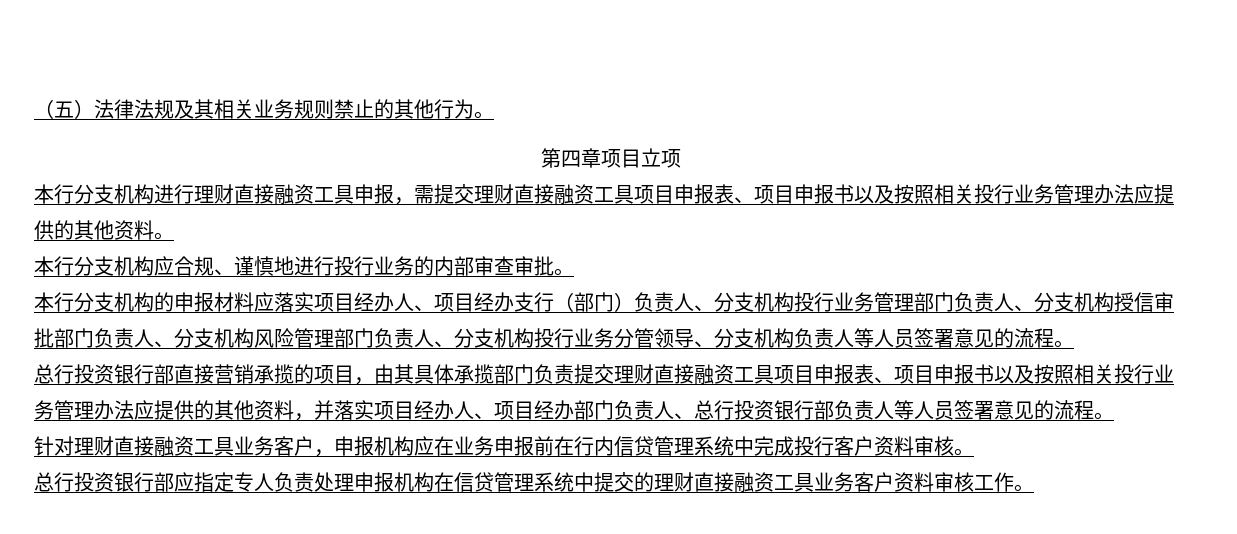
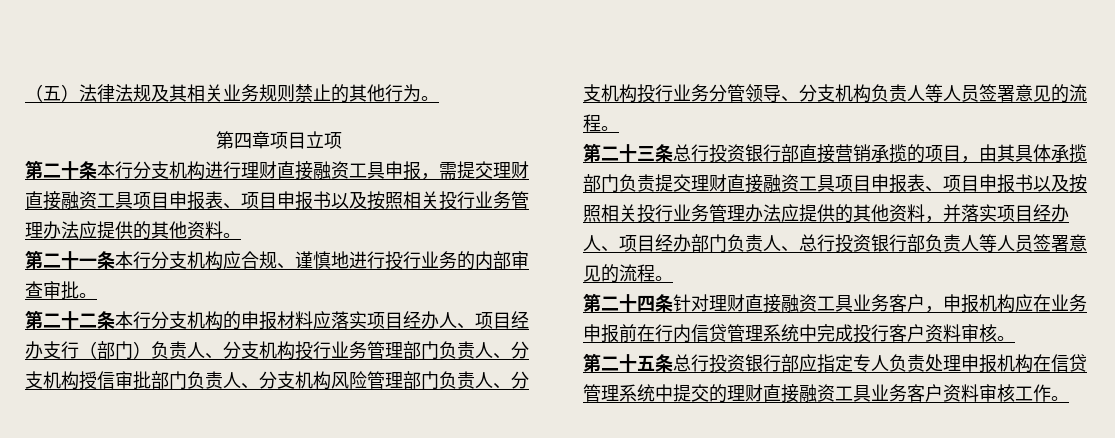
(681, 158) none -> [25,160,97,179] 第二十条
(174, 236) none -> [25,250,115,269] 第二十一条
(574, 272) none -> [25,310,115,329] 第二十二条
(1074, 344) none -> [583,143,673,162] 第二十三条
(1114, 416) none -> [583,293,673,312] 第二十四条
(974, 452) none -> [583,353,673,372] 第二十五条

